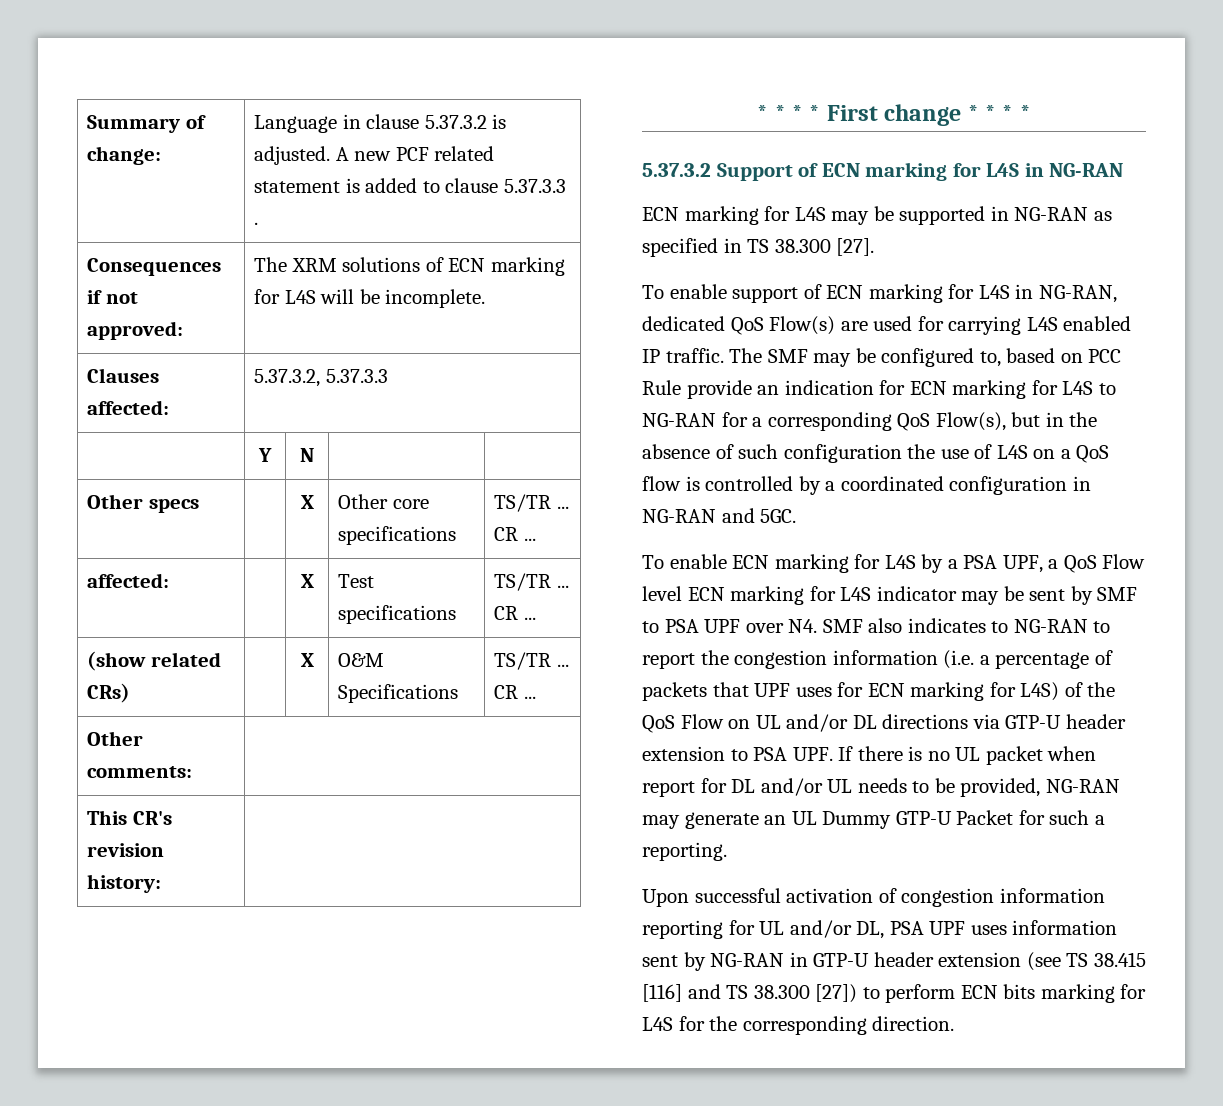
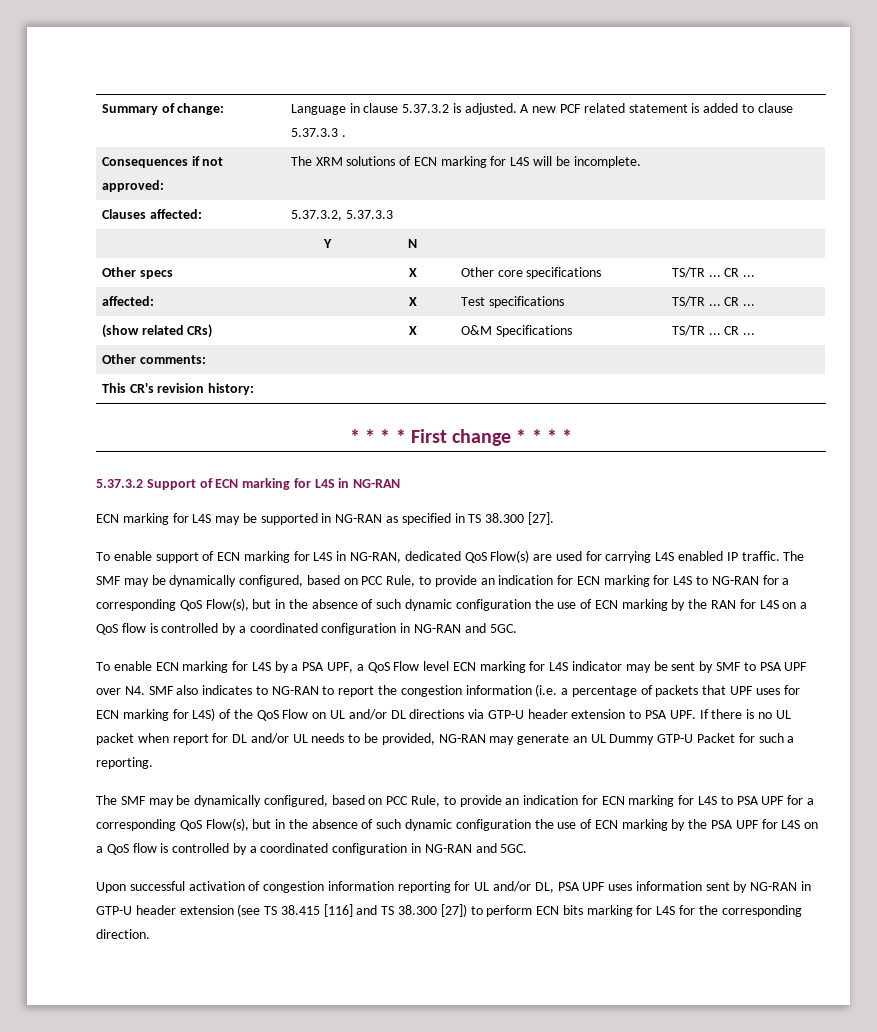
[881,348,1122,367] [642,380,681,395] configured to, based on PCC Rule -> [169,575,432,587] dynamically configured, based on PCC Rule, to
[783,444,993,463] configuration the use of -> [405,599,756,611] dynamic configuration the use of ECN marking by the RAN for
(727, 851) none -> [96,795,814,807] [96,818,819,831] [96,843,528,855] // The SMF may be dynamically configured, based on PCC Rule, to provide an indication for ECN marking for L4S to PSA UPF for a corresponding QoS Flow(s), but in the absence of such dynamic configuration the use of ECN marking by the PSA UPF for L4S on a QoS flow is controlled by a coordinated configuration in NG-RAN and 5GC.

